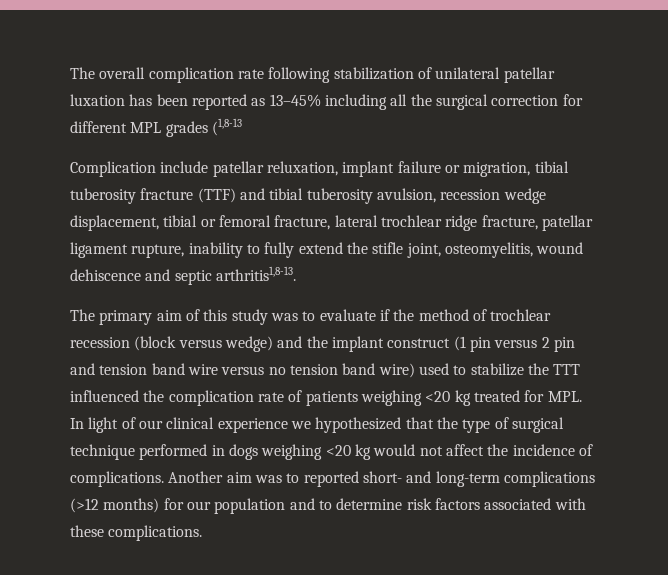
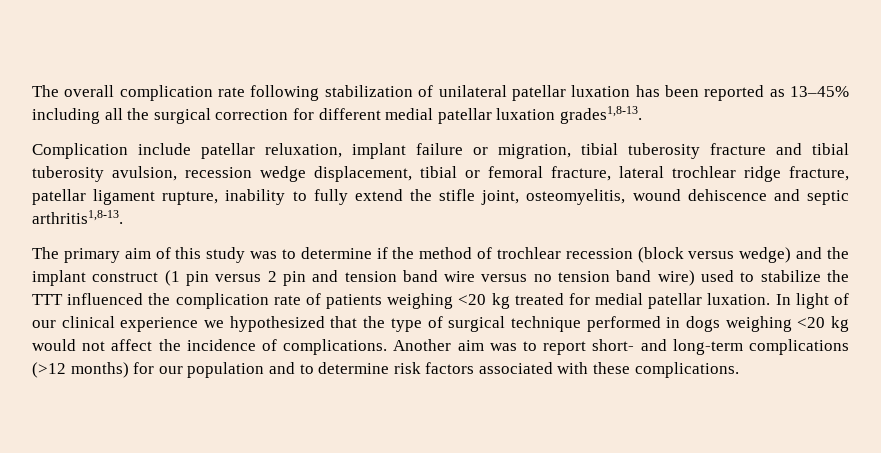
[130,118,242,137] MPL grades (1,8-13 -> [385,106,642,124] medial patellar luxation grades1,8-13.
[197,188,236,203] (TTF) -> (766, 149) none
[319,309,376,321] evaluate -> [300,247,372,259] determine
[547,391,582,402] MPL. -> [595,293,771,309] medial patellar luxation.
[303,471,359,487] reported -> [543,341,587,355] report

